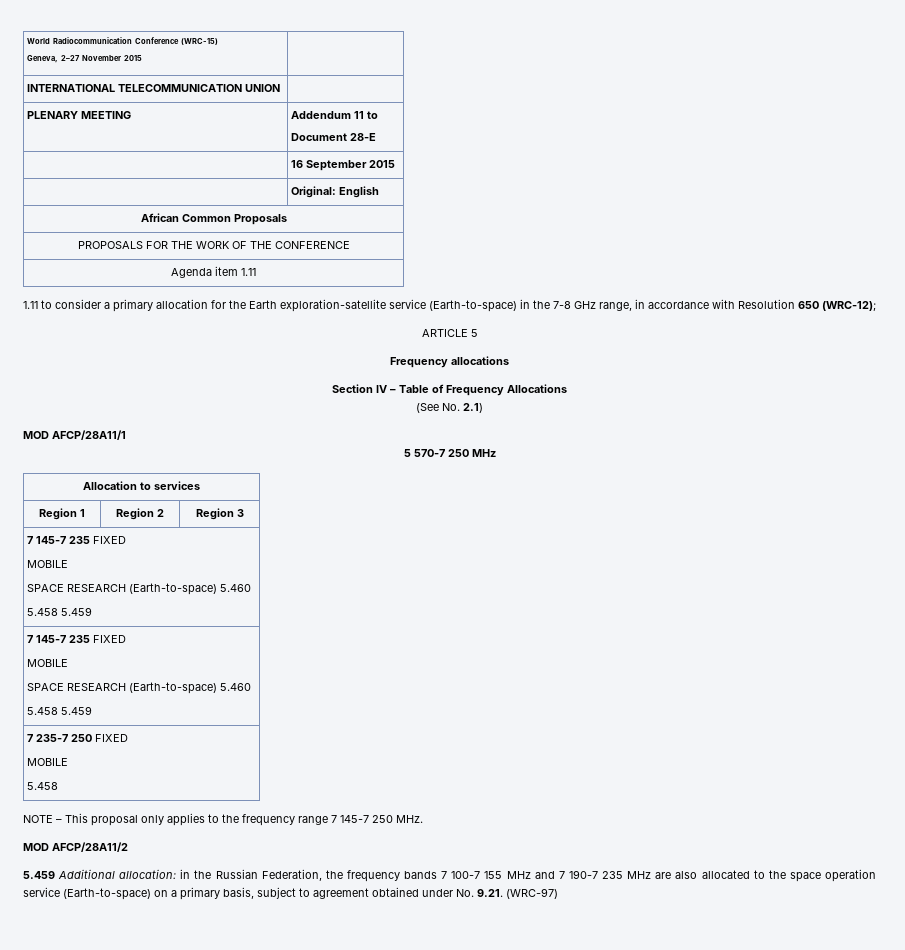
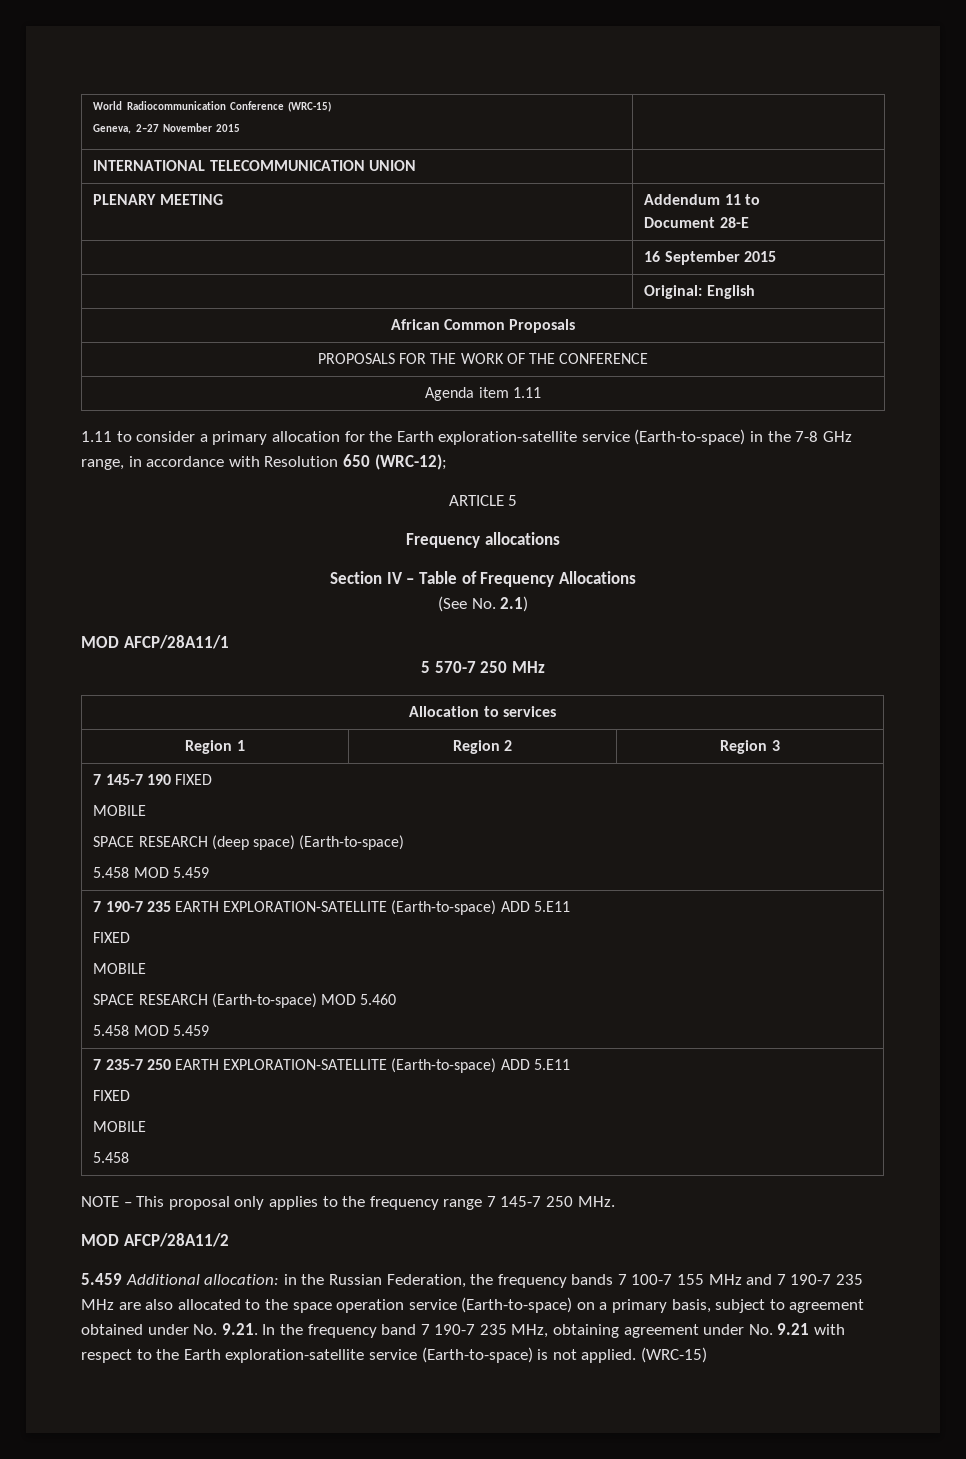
[69,536,127,544] [27,560,69,568] [27,583,252,595] [27,607,93,616] [27,635,127,643] [27,659,69,667] [27,682,252,694] [27,707,59,715] 235 FIXED // MOBILE // SPACE RESEARCH (Earth-to-space) 5.460 // 5.458 5.459 // 7 145-7 235 FIXED // MOBILE // SPACE RESEARCH (Earth-to-space) 5.460 // 5.458 -> [146,774,213,785] [93,805,147,816] [93,835,405,850] [93,867,209,878] [93,900,570,915] [93,932,131,943] [93,963,147,974] [93,993,397,1008] [93,1025,169,1036] 190 FIXED // MOBILE // SPACE RESEARCH (deep space) (Earth-to-space) // 5.458 MOD 5.459 // 7 190-7 235 EARTH EXPLORATION-SATELLITE (Earth-to-space) ADD 5.E11 // FIXED // MOBILE // SPACE RESEARCH (Earth-to-space) MOD 5.460 // 5.458 MOD
(93, 738) none -> [175,1058,570,1073] EARTH EXPLORATION-SATELLITE (Earth-to-space) ADD 5.E11 //
[506,888,558,899] (WRC-97) -> [262,1323,846,1338] [81,1347,707,1363] In the frequency band 7 190-7 235 MHz, obtaining agreement under No. 9.21 with respect to the Earth exploration-satellite service (Earth-to-space) is not applied. (WRC-15)

